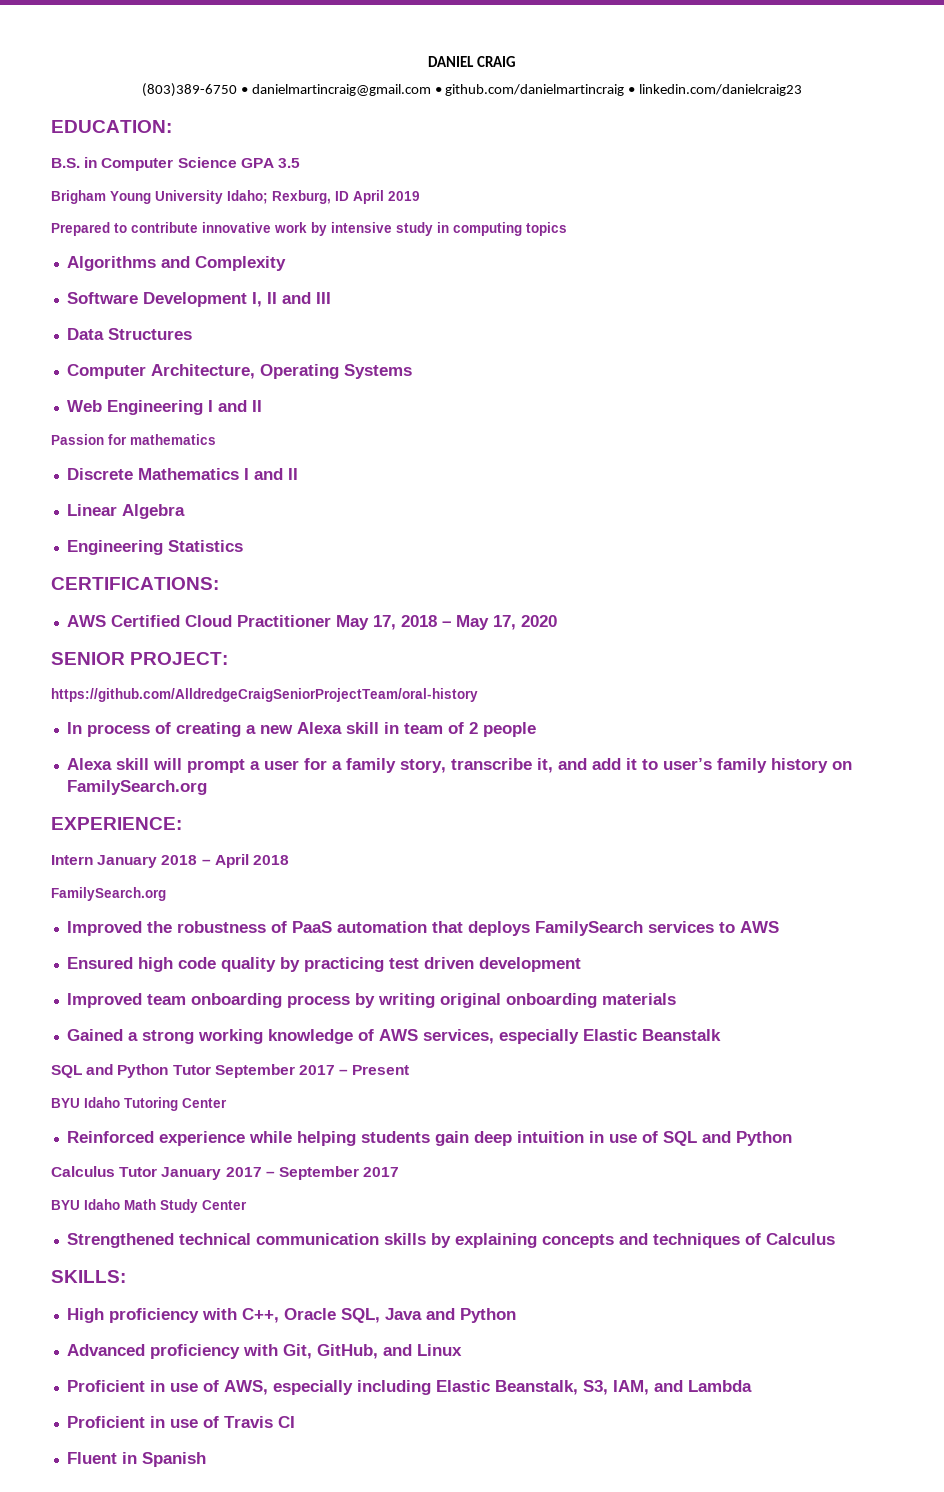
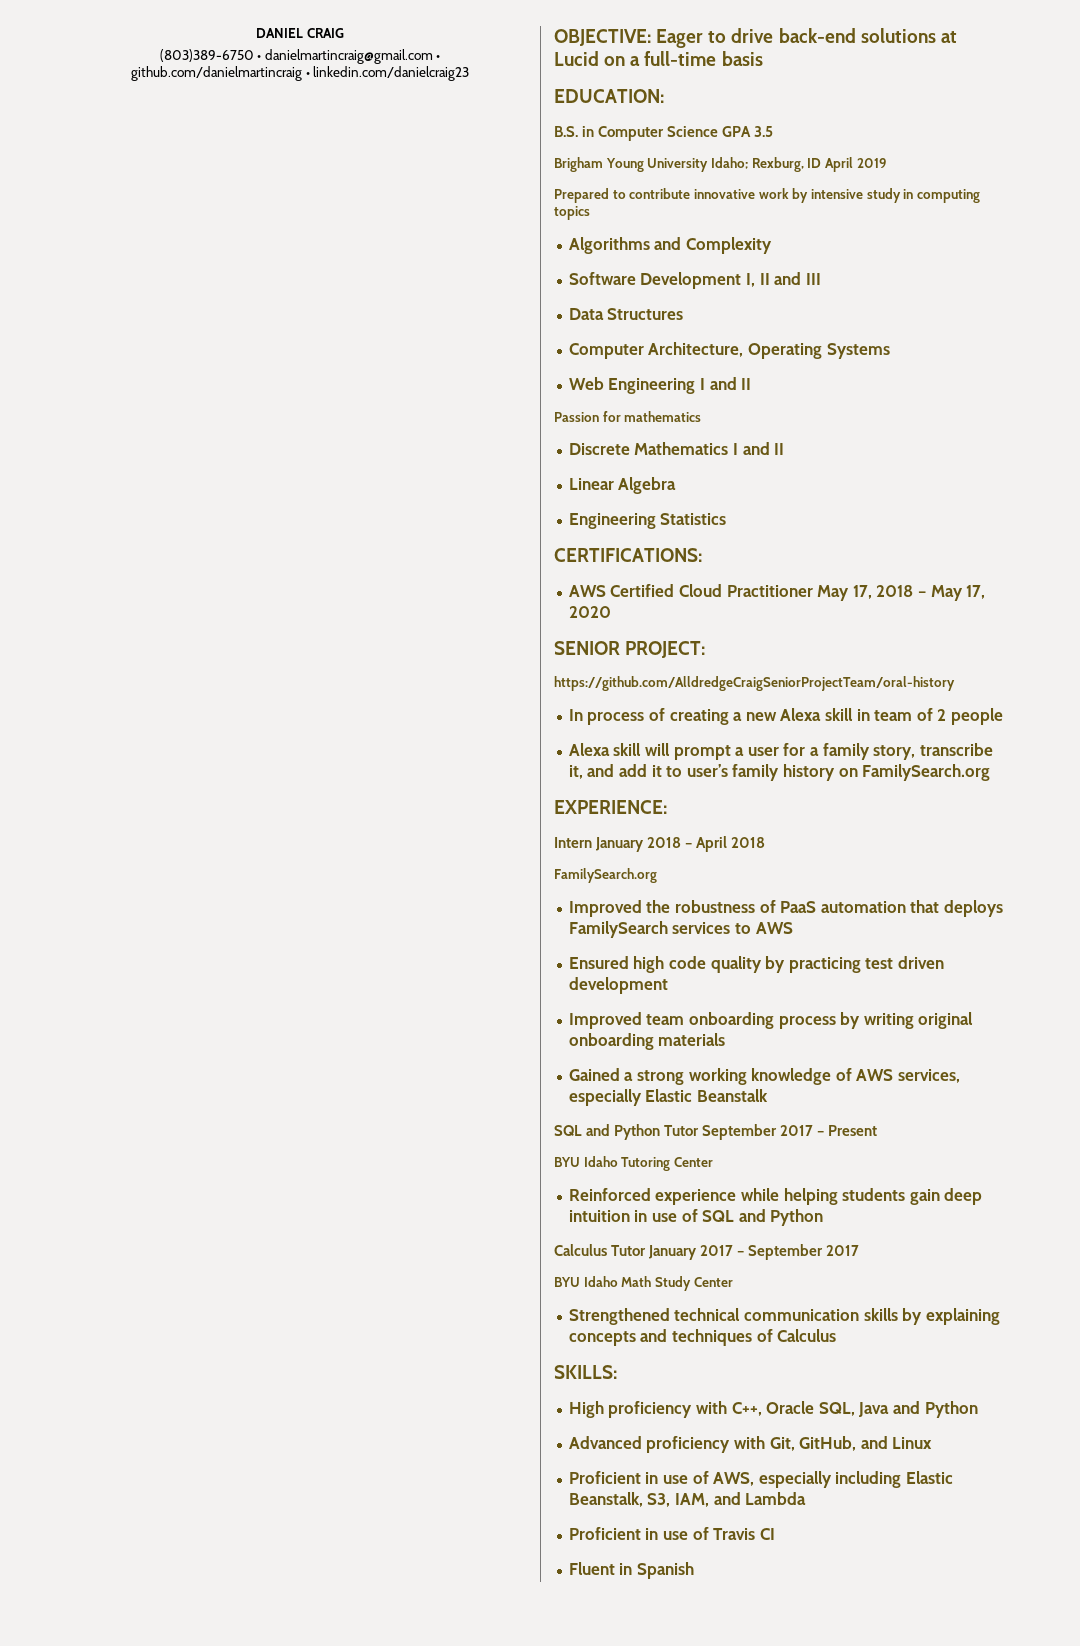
(803, 90) none -> [554,28,957,48] [554,51,763,66] // OBJECTIVE: Eager to drive back-end solutions at Lucid on a full-time basis

